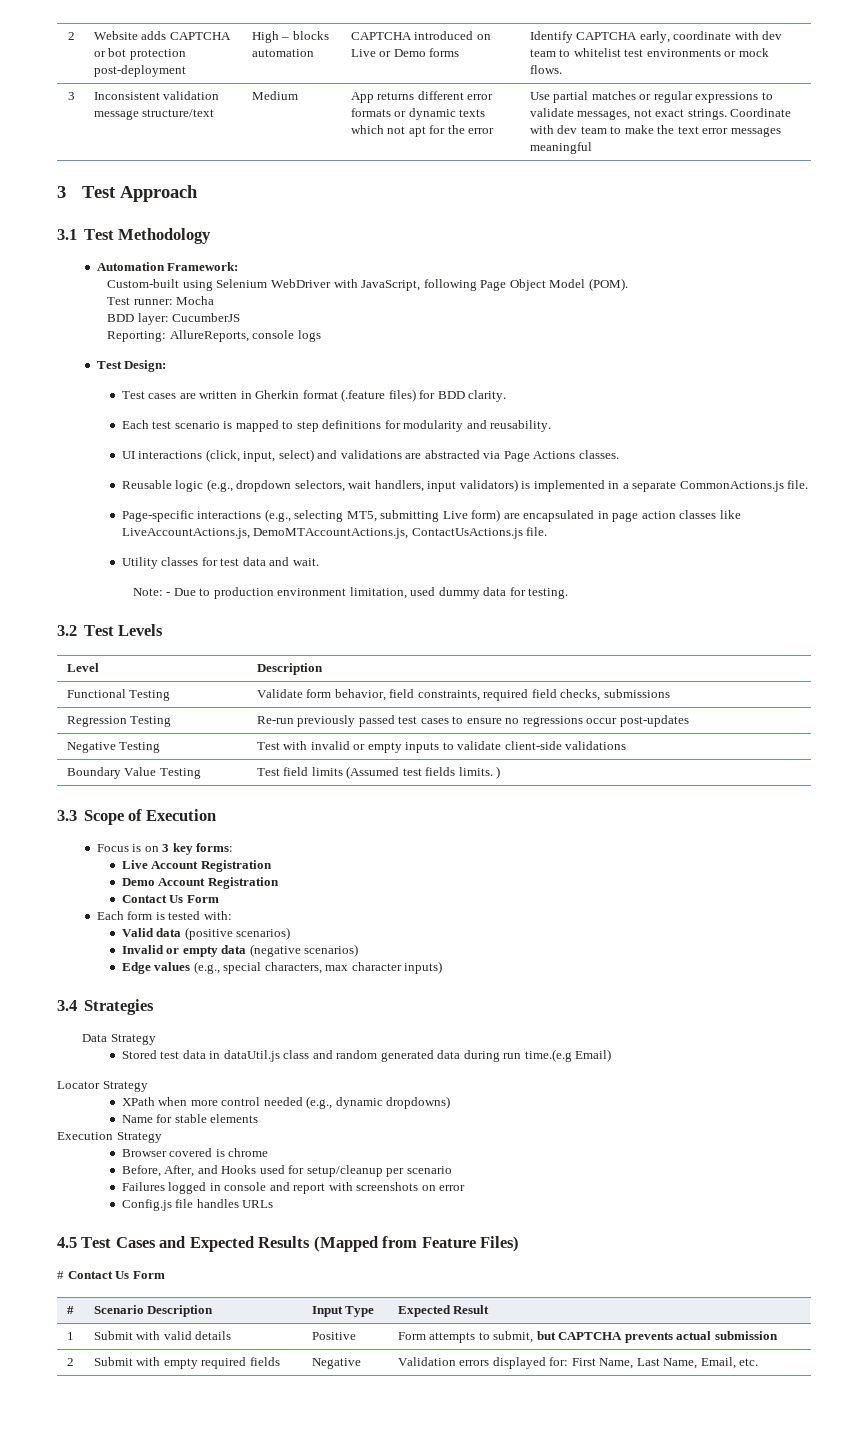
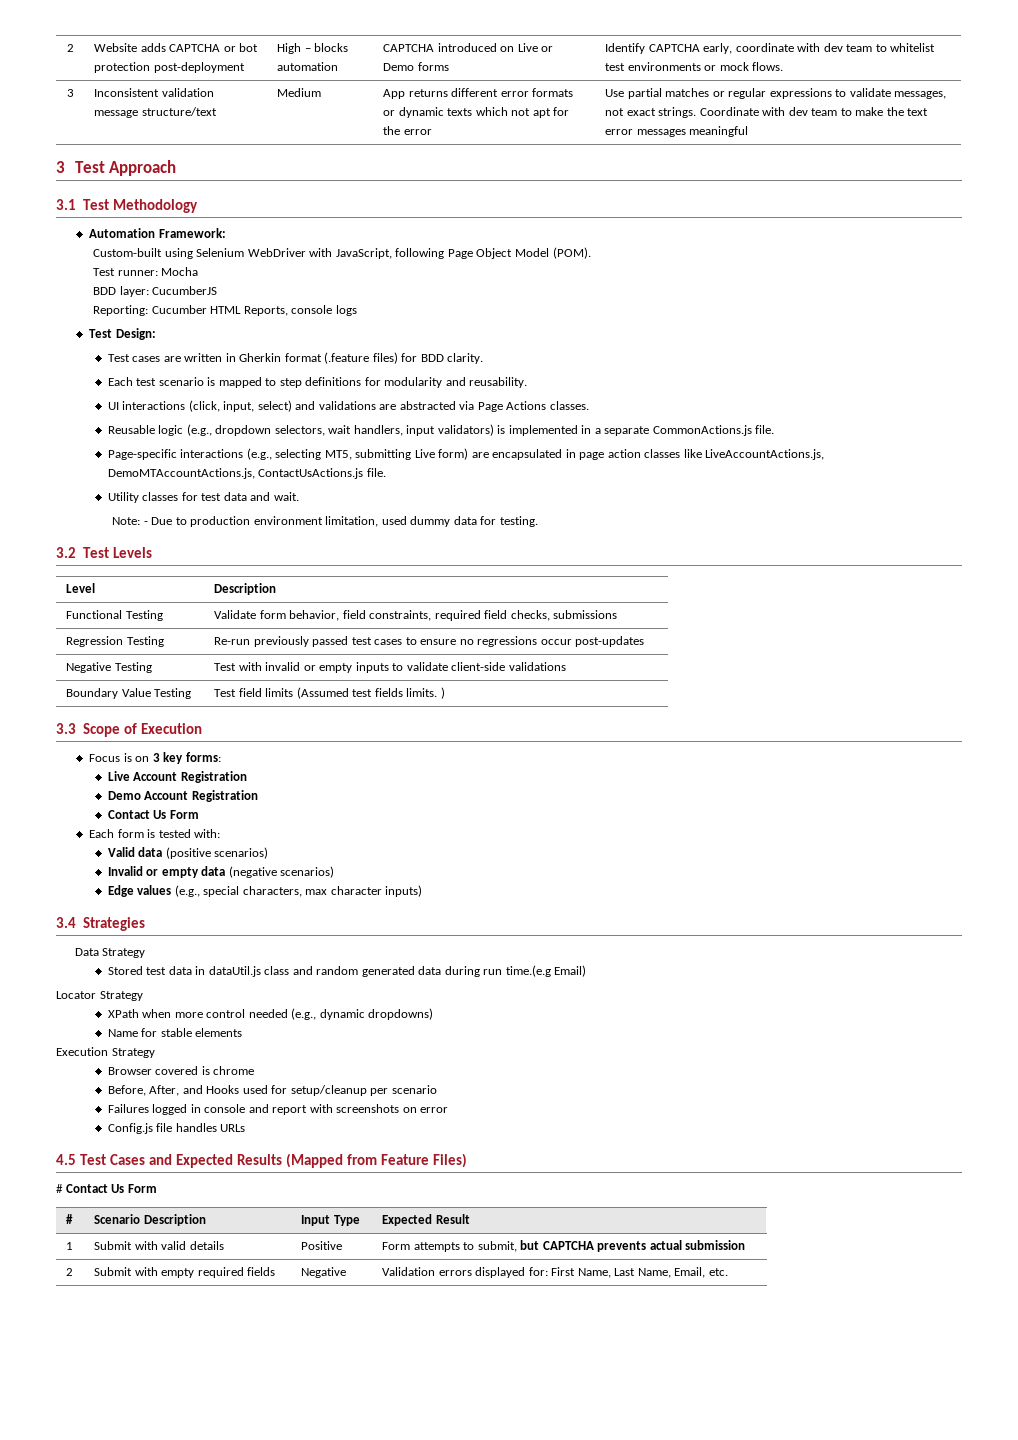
[169,330,249,342] AllureReports, -> [151,305,288,316] Cucumber HTML Reports,

